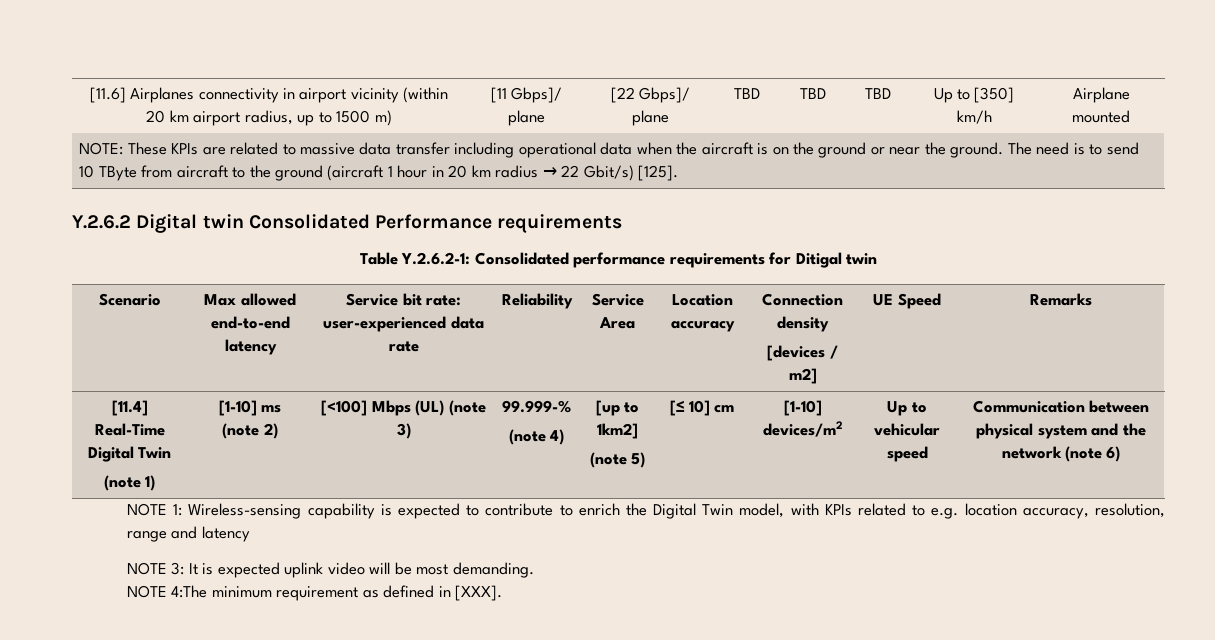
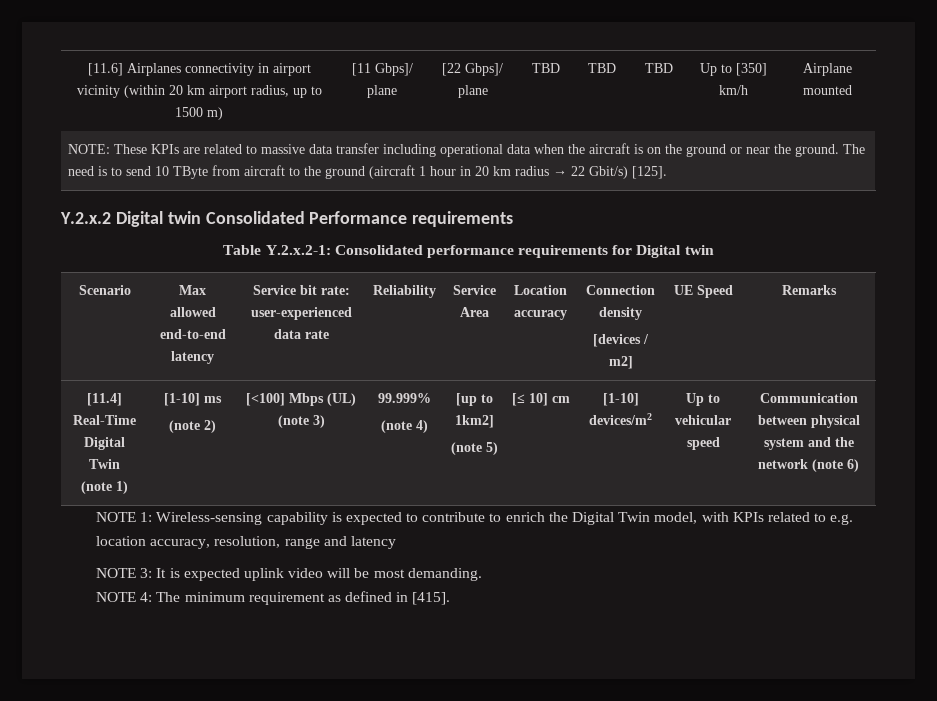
[72,215,131,229] Y.2.6.2 -> [60,212,111,224] Y.2.x.2
[401,252,471,265] Y.2.6.2-1: -> [265,245,331,255] Y.2.x.2-1:
[795,252,842,268] Ditigal -> [636,245,682,258] Digital
[502,400,571,413] 99.999-% -> [377,393,431,403] 99.999%
[171,585,208,598] 4:The -> [140,592,181,602] 4: The
[455,585,503,601] [XXX]. -> [412,592,451,605] [415].

